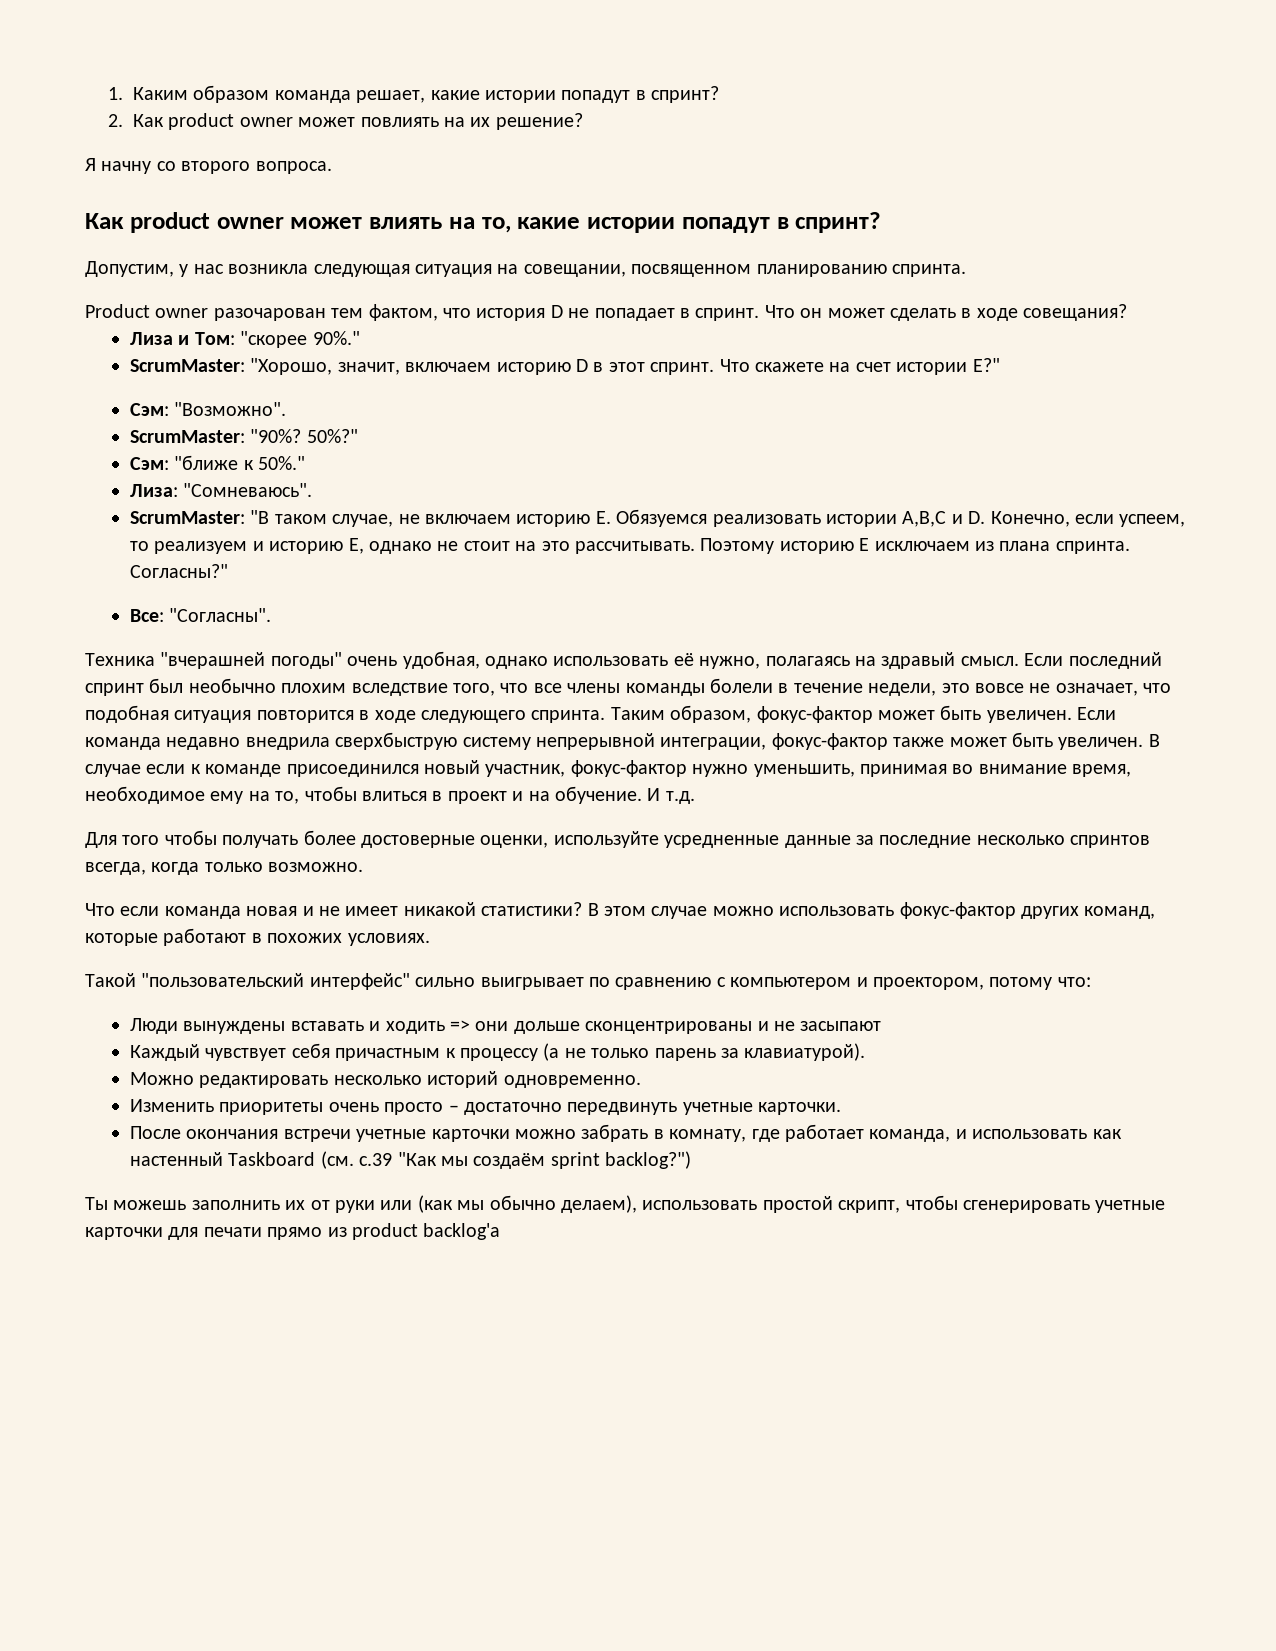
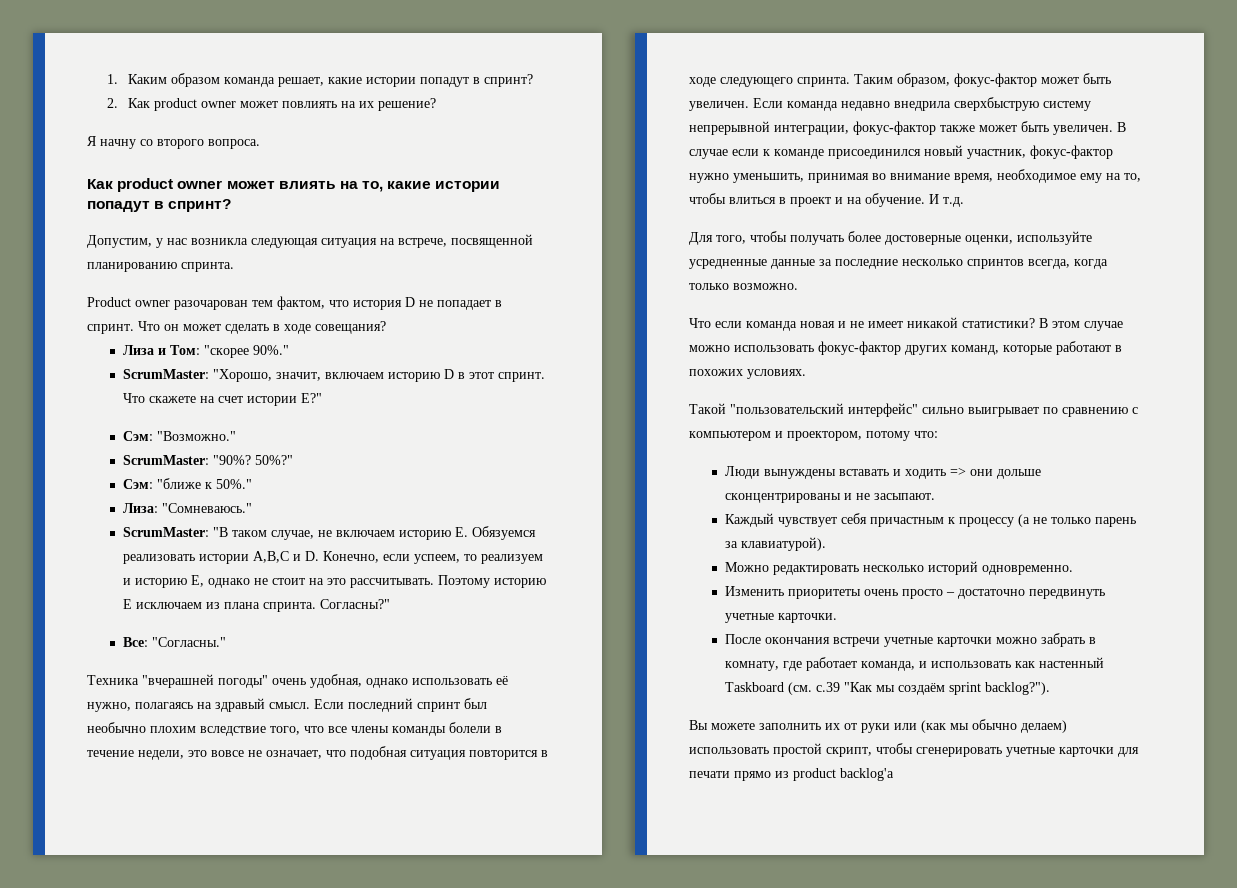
[523,264,752,277] совещании, посвященном -> [398,234,533,248] встрече, посвященной
[174,402,287,416] "Возможно". -> [156,431,236,441] "Возможно."
[183,483,313,497] "Сомневаюсь". -> [161,503,252,513] "Сомневаюсь."
[169,608,272,622] "Согласны". -> [151,637,226,647] "Согласны."
[122,835,160,845] того -> [716,235,746,244] того,
[800,1021,882,1031] засыпают -> [873,493,935,500] засыпают.
[605,1151,692,1169] [85,1197,187,1210] backlog?") // Ты можешь -> [984,682,1050,695] [689,720,755,730] backlog?"). // Вы можете
[560,1195,637,1213] делаем), -> [1021,720,1067,733] делаем)

